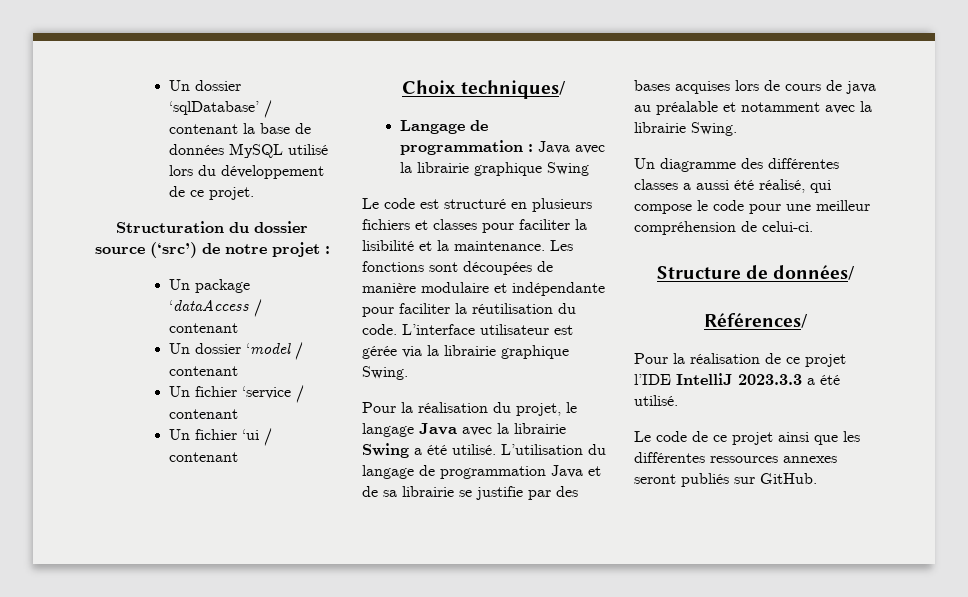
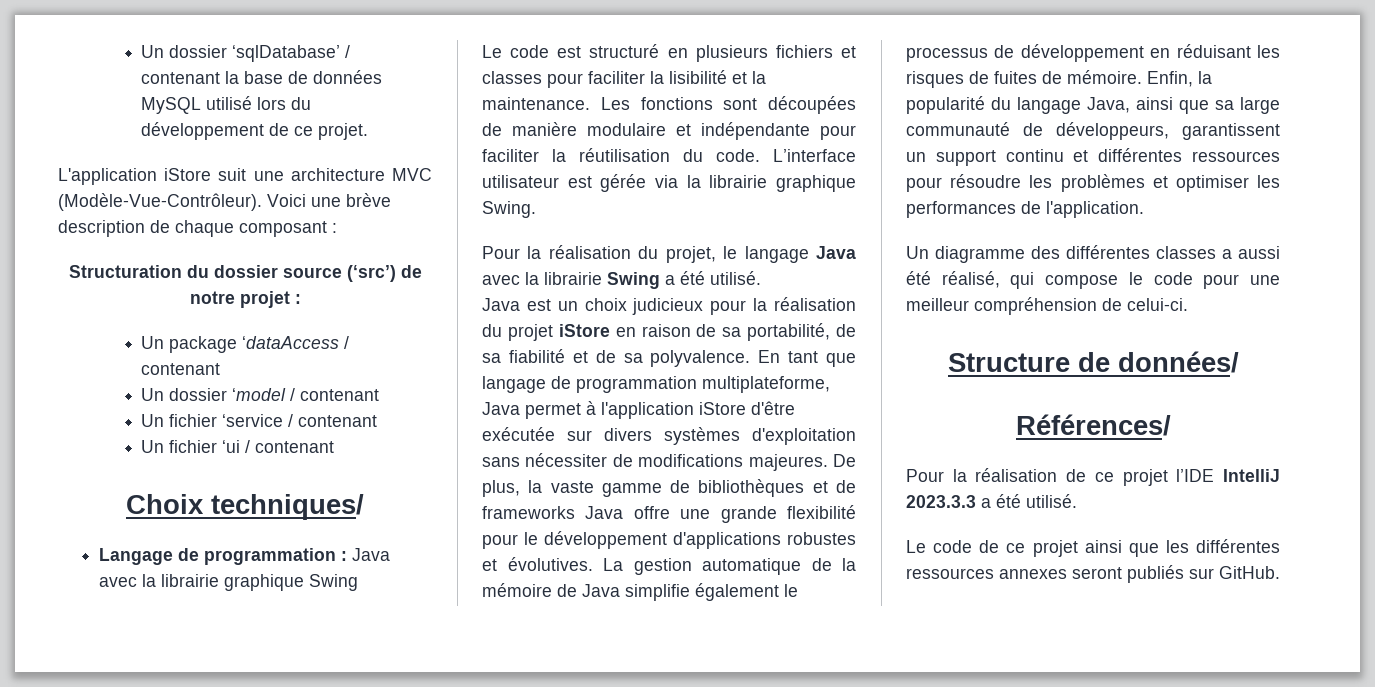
(255, 193) none -> [58,168,432,185] [58,193,391,211] [58,220,337,237] // L'application iStore suit une architecture MVC (Modèle-Vue-Contrôleur). Voici une brève description de chaque composant :
[501,444,606,455] [362,465,601,479] [362,486,578,500] [634,80,876,94] [634,101,872,115] [634,122,737,136] L’utilisation du langage de programmation Java et de sa librairie se justifie par des bases acquises lors de cours de java au préalable et notamment avec la librairie Swing. -> [482,297,856,315] [482,323,856,341] [482,349,856,367] [482,376,830,393] [482,401,795,419] [482,427,856,445] [482,453,856,471] [482,479,856,497] [482,505,856,523] [482,531,856,549] [482,557,856,575] [482,583,798,601] [906,44,1280,62] [906,70,1212,88] [906,96,1280,114] [906,122,1280,140] [906,148,1280,166] [906,174,1280,192] [906,201,1144,218] // Java est un choix judicieux pour la réalisation du projet iStore en raison de sa portabilité, de sa fiabilité et de sa polyvalence. En tant que langage de programmation multiplateforme, Java permet à l'application iStore d'être exécutée sur divers systèmes d'exploitation sans nécessiter de modifications majeures. De plus, la vaste gamme de bibliothèques et de frameworks Java offre une grande flexibilité pour le développement d'applications robustes et évolutives. La gestion automatique de la mémoire de Java simplifie également le processus de développement en réduisant les risques de fuites de mémoire. Enfin, la popularité du langage Java, ainsi que sa large communauté de développeurs, garantissent un support continu et différentes ressources pour résoudre les problèmes et optimiser les performances de l'application.

